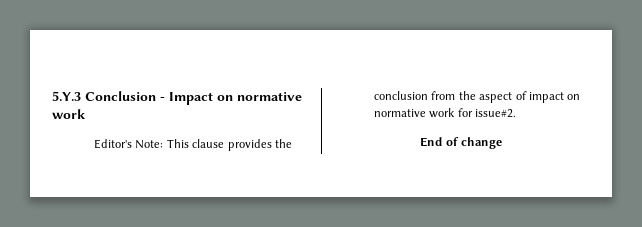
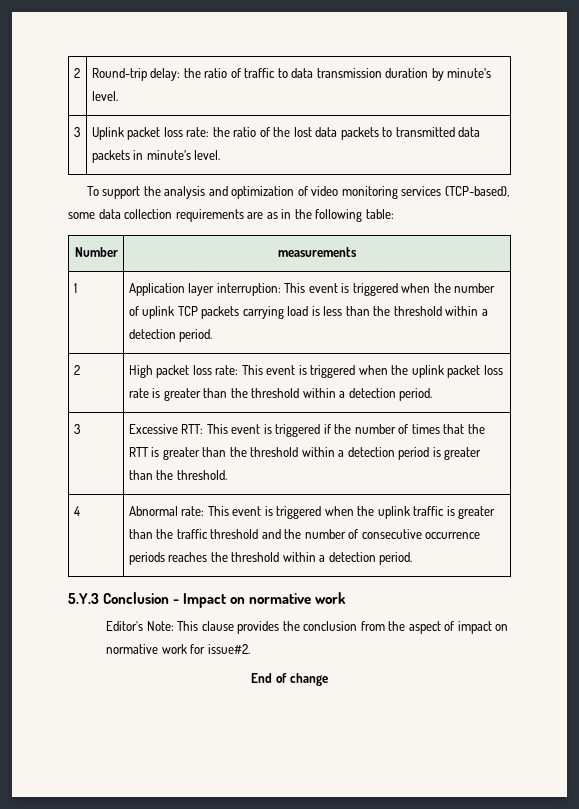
(52, 96) none -> [73,68,80,78] [91,68,492,81] [91,91,118,101] [73,127,80,137] [91,127,481,140] [91,150,221,163] [86,186,509,199] [68,209,394,222] [74,247,118,257] [278,247,357,257] [73,283,77,293] [128,283,496,296] [128,306,488,319] [128,329,213,342] [73,365,80,375] [128,365,503,378] [128,388,433,401] [73,424,80,434] [128,424,485,437] [128,447,482,460] [128,470,227,480] [73,506,80,516] [128,506,496,519] [128,529,481,539] [128,552,413,565] 2 | Round-trip delay: the ratio of traffic to data transmission duration by minute’s level. // 3 | Uplink packet loss rate: the ratio of the lost data packets to transmitted data packets in minute’s level. // To support the analysis and optimization of video monitoring services (TCP-based), some data collection requirements are as in the following table: // Number | measurements // 1 | Application layer interruption: This event is triggered when the number of uplink TCP packets carrying load is less than the threshold within a detection period. // 2 | High packet loss rate: This event is triggered when the uplink packet loss rate is greater than the threshold within a detection period. // 3 | Excessive RTT: This event is triggered if the number of times that the RTT is greater than the threshold within a detection period is greater than the threshold. // 4 | Abnormal rate: This event is triggered when the uplink traffic is greater than the traffic threshold and the number of consecutive occurrence periods reaches the threshold within a detection period. //

